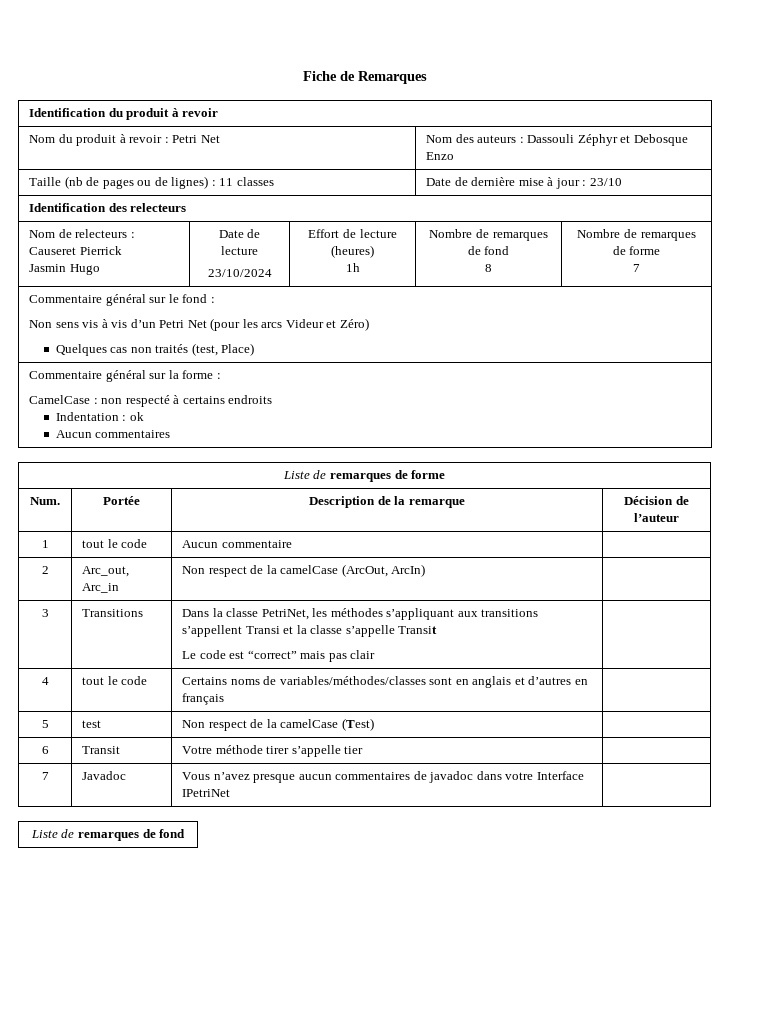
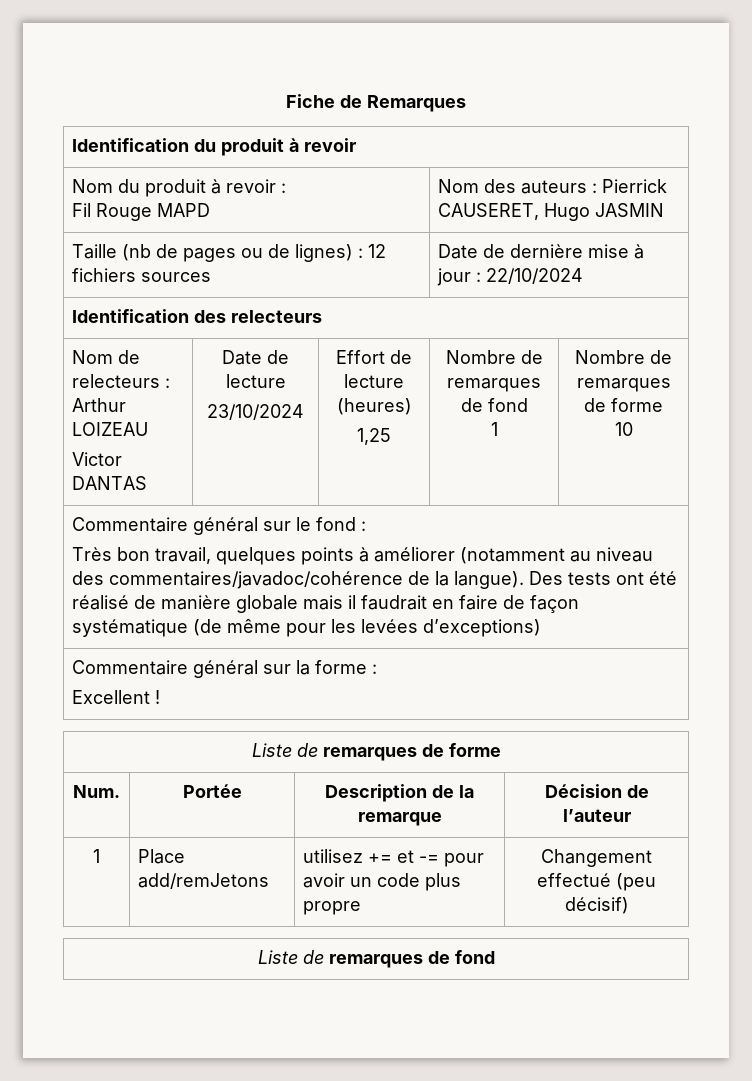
[172,135,220,143] Petri Net -> [72,203,211,221] // Fil Rouge MAPD
[527,134,688,146] [426,152,455,160] Dassouli Zéphyr et Debosque Enzo -> [602,179,668,193] [438,203,665,221] Pierrick CAUSERET, Hugo JASMIN
[219,177,274,186] 11 classes -> [368,244,387,258] [72,268,212,282] 12 fichiers sources
[589,178,622,186] 23/10 -> [486,268,584,284] 22/10/2024
[29,246,122,255] [29,264,100,275] Causeret Pierrick // Jasmin Hugo -> [72,398,127,412] [72,422,149,436] [72,452,123,466] [72,476,148,490] Arthur LOIZEAU // Victor DANTAS
[345,263,360,272] 1h -> [357,428,391,445] 1,25
[485,264,492,272] 8 -> [490,422,498,436] 1
[633,264,640,272] 7 -> [614,422,633,436] 10
[29,318,369,331] [55,343,255,356] Non sens vis à vis d’un Petri Net (pour les arcs Videur et Zéro) // Quelques cas non traités (test, Place) -> [72,547,654,565] [72,571,678,589] [72,595,580,613] [72,619,542,637] Très bon travail, quelques points à améliorer (notamment au niveau des commentaires/javadoc/cohérence de la langue). Des tests ont été réalisé de manière globale mais il faudrait en faire de façon systématique (de même pour les levées d’exceptions)
[29,395,273,407] [55,412,144,421] [55,430,171,438] CamelCase : non respecté à certains endroits // Indentation : ok // Aucun commentaires -> [72,690,161,704] Excellent !
[82,539,148,548] [182,540,292,548] [41,566,49,574] [82,566,130,577] [82,583,120,593] [182,564,426,577] [41,609,49,617] [82,609,144,617] [182,608,539,620] [182,625,438,637] [182,650,376,662] [41,677,49,685] [82,676,148,685] [182,676,588,688] [182,693,225,705] [41,720,49,728] [82,720,102,728] [182,718,374,731] [41,746,49,754] [82,746,121,754] [182,745,364,757] [41,772,49,780] [82,771,127,780] [182,771,584,783] [182,789,231,797] tout le code | Aucun commentaire | // 2 | Arc_out, Arc_in | Non respect de la camelCase (ArcOut, ArcIn) | // 3 | Transitions | Dans la classe PetriNet, les méthodes s’appliquant aux transitions s’appellent Transi et la classe s’appelle Transit // Le code est “correct” mais pas clair | // 4 | tout le code | Certains noms de variables/méthodes/classes sont en anglais et d’autres en français | // 5 | test | Non respect de la camelCase (Test) | // 6 | Transit | Votre méthode tirer s’appelle tier | // 7 | Javadoc | Vous n’avez presque aucun commentaires de javadoc dans votre Interface IPetriNet | -> [138,849,186,864] [138,873,270,889] [303,849,485,867] [303,873,462,891] [303,901,362,915] [541,849,652,867] [537,873,656,891] [564,897,629,914] Place add/remJetons | utilisez += et -= pour avoir un code plus propre | Changement effectué (peu décisif)

